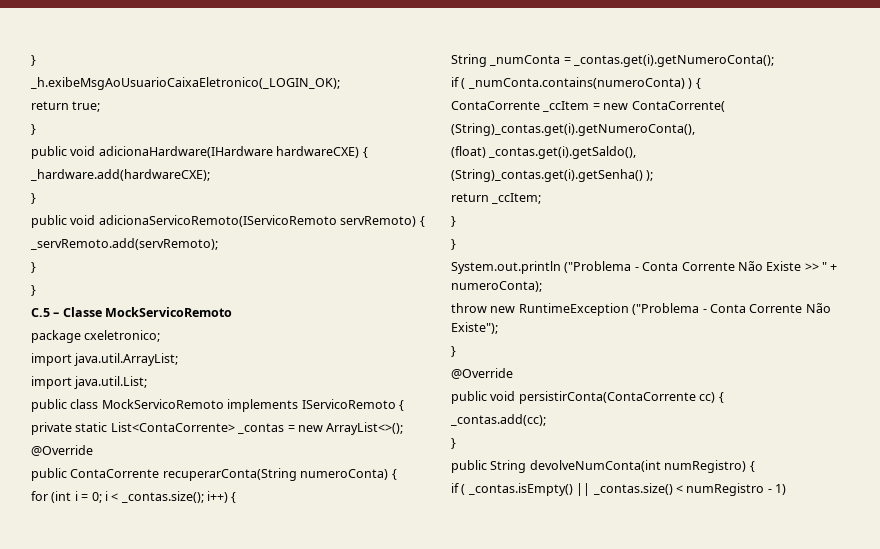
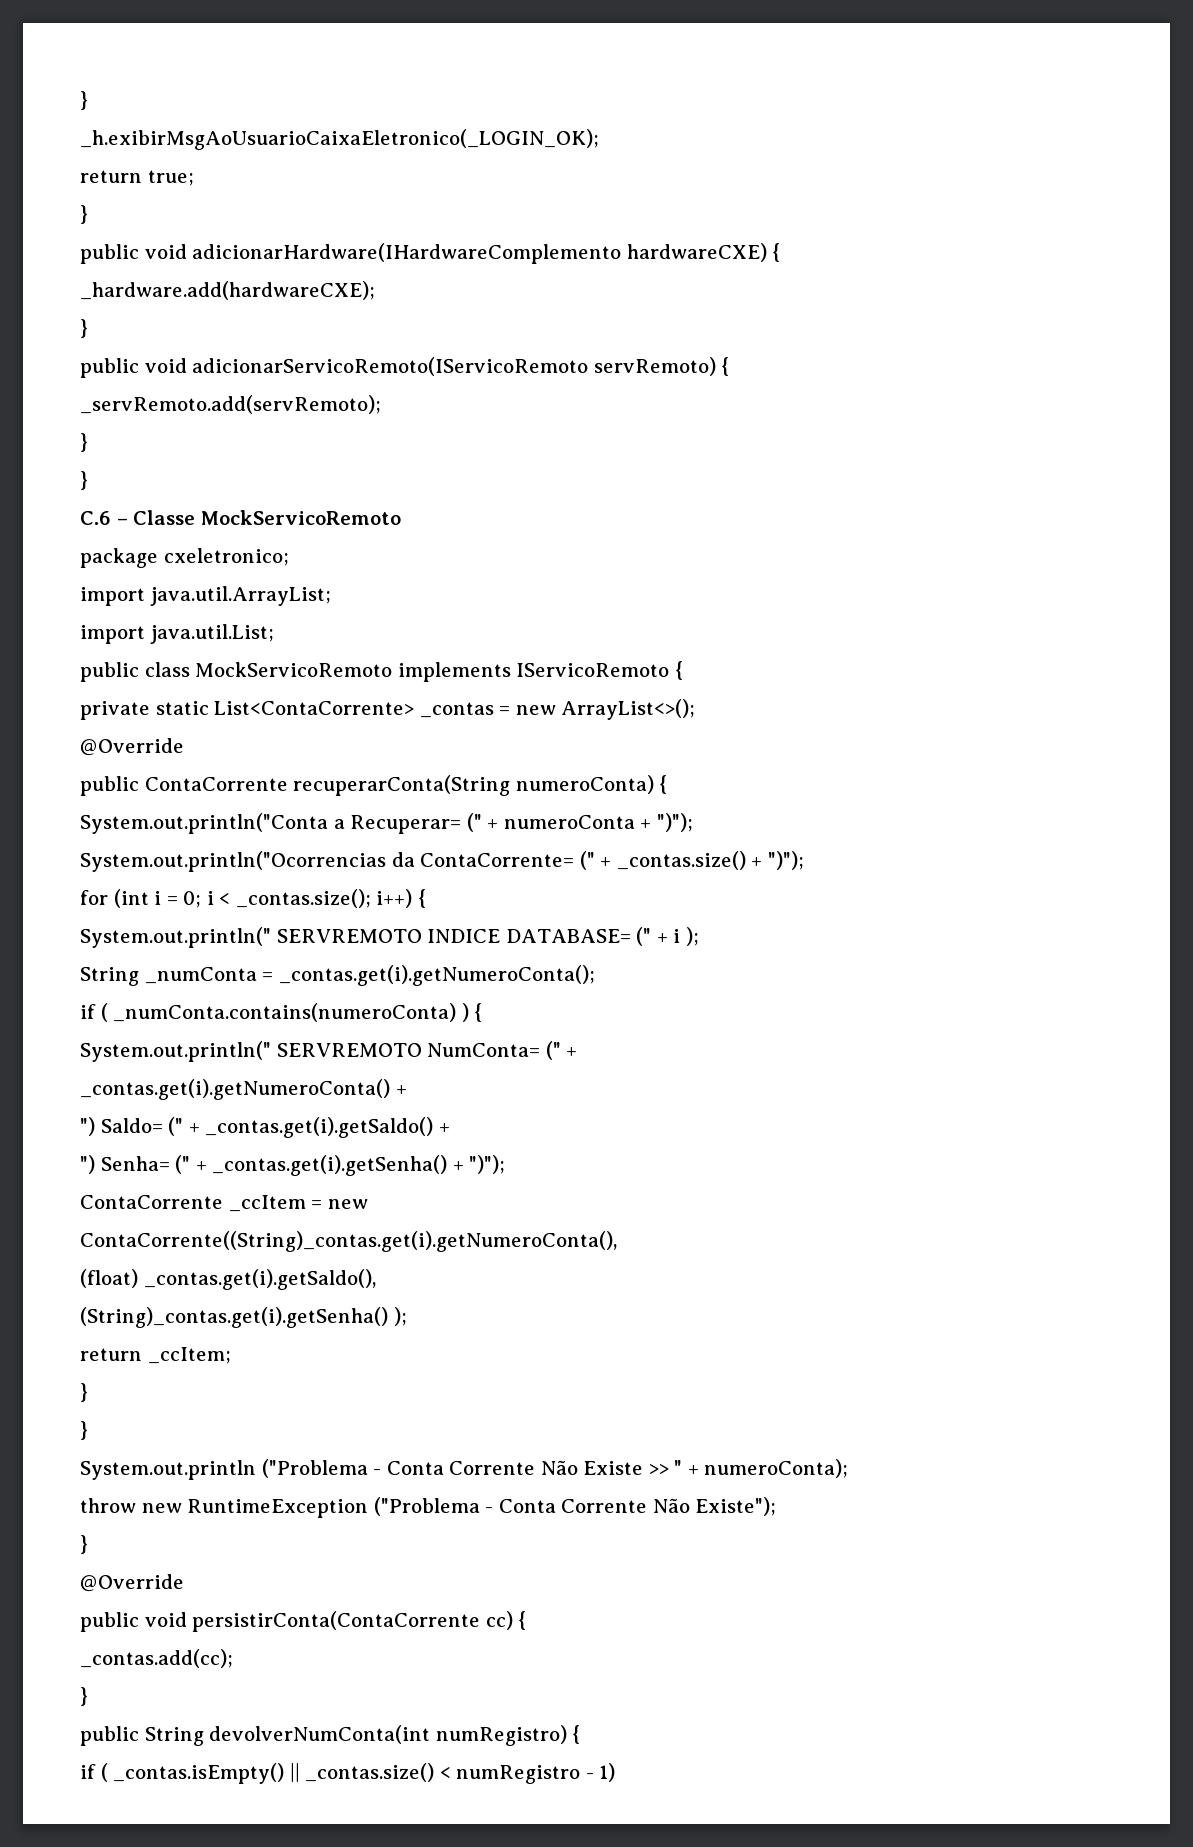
[31,55,36,66] [30,77,340,90] } // _h.exibeMsgAoUsuarioCaixaEletronico(_LOGIN_OK); -> [80,91,88,110] [80,129,599,150] } // _h.exibirMsgAoUsuarioCaixaEletronico(_LOGIN_OK);
[98,146,273,158] adicionaHardware(IHardware -> [192,243,622,264] adicionarHardware(IHardwareComplemento
[98,215,337,227] adicionaServicoRemoto(IServicoRemoto -> [192,357,589,376] adicionarServicoRemoto(IServicoRemoto
[31,308,50,317] C.5 -> [80,511,111,525] C.6
(397, 474) none -> [80,813,693,834] [80,851,804,872] // System.out.println("Conta a Recuperar= (" + numeroConta + ")"); // System.out.println("Ocorrencias da ContaCorrente= (" + _contas.size() + ")");
(237, 497) none -> [80,927,699,948] // System.out.println(" SERVREMOTO INDICE DATABASE= (" + i );
(701, 83) none -> [80,1041,578,1062] [80,1079,407,1100] [80,1117,450,1138] [80,1155,506,1176] // System.out.println(" SERVREMOTO NumConta= (" + // _contas.get(i).getNumeroConta() + // ") Saldo= (" + _contas.get(i).getSaldo() + // ") Senha= (" + _contas.get(i).getSenha() + ")");
[631,101,725,112] [451,123,695,136] ContaCorrente( // (String)_contas.get(i).getNumeroConta(), -> [80,1231,617,1252] // ContaCorrente((String)_contas.get(i).getNumeroConta(),
[529,460,661,472] devolveNumConta(int -> [209,1725,431,1744] devolverNumConta(int

